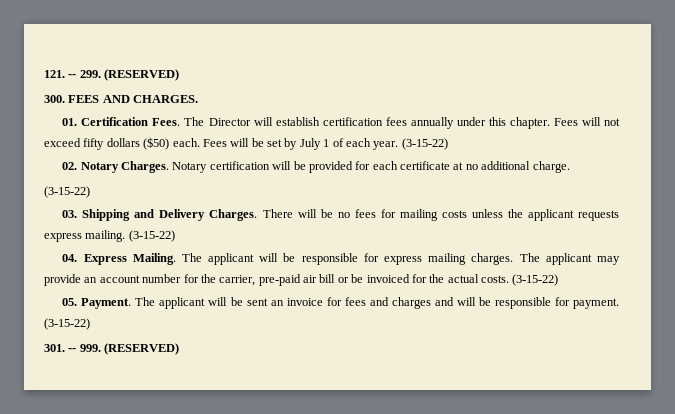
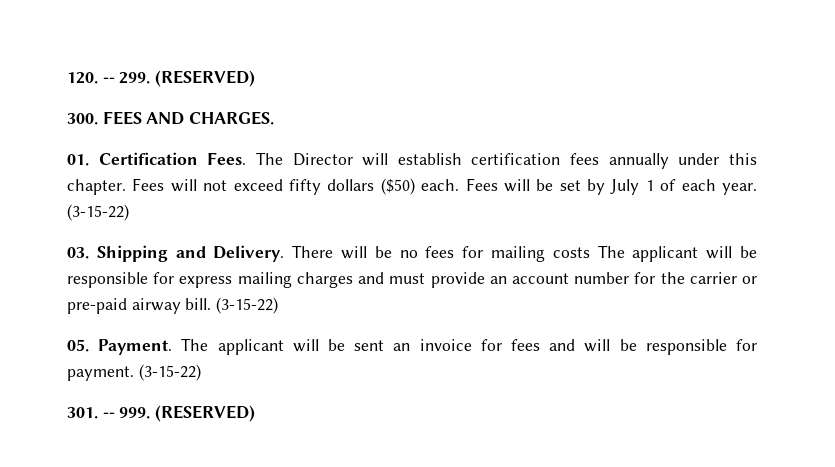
[44,70,65,78] 121. -> [67,72,98,84] 120.
[62,161,570,173] [44,186,90,198] // 02. Notary Charges. Notary certification will be provided for each certificate at no additional charge. // (3-15-22) -> (129, 212) none
[159,209,258,221] Delivery Charges. -> [213,245,285,262] Delivery.
[471,209,620,221] [44,230,175,242] [62,253,176,265] unless the applicant requests express mailing. (3-15-22) // 04. Express Mailing. -> (590, 252) none
[471,253,620,265] charges. The applicant may -> [296,272,426,288] charges and must
[219,274,509,286] carrier, pre-paid air bill or be invoiced for the actual costs. -> [689,272,757,284] [67,298,212,314] carrier or pre-paid airway bill.
[391,297,454,309] charges and -> (576, 345) none

